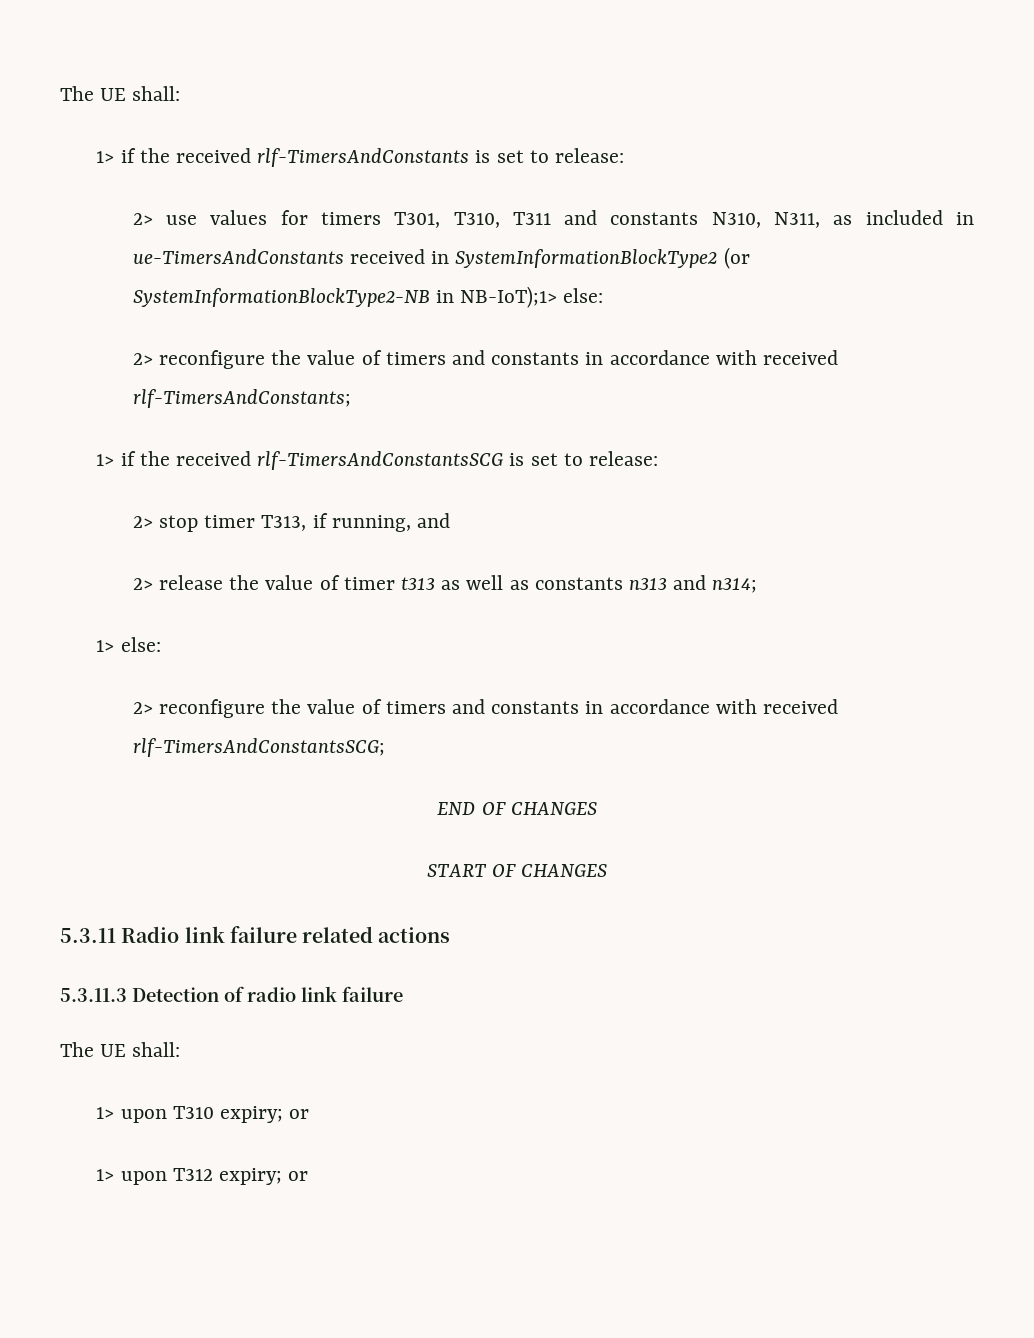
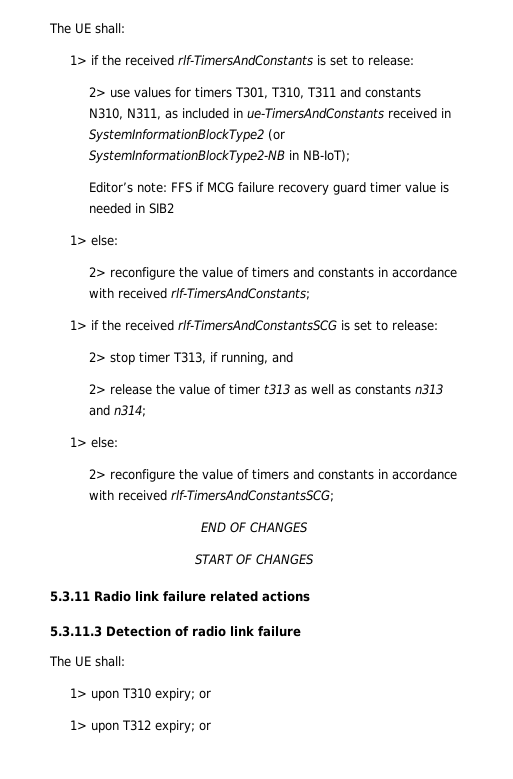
[460,286,558,308] NB-IoT);1> -> [303,150,351,162] [89,182,450,195] [89,203,175,214] [69,235,87,245] NB-IoT); // Editor’s note: FFS if MCG failure recovery guard timer value is needed in SIB2 // 1>

